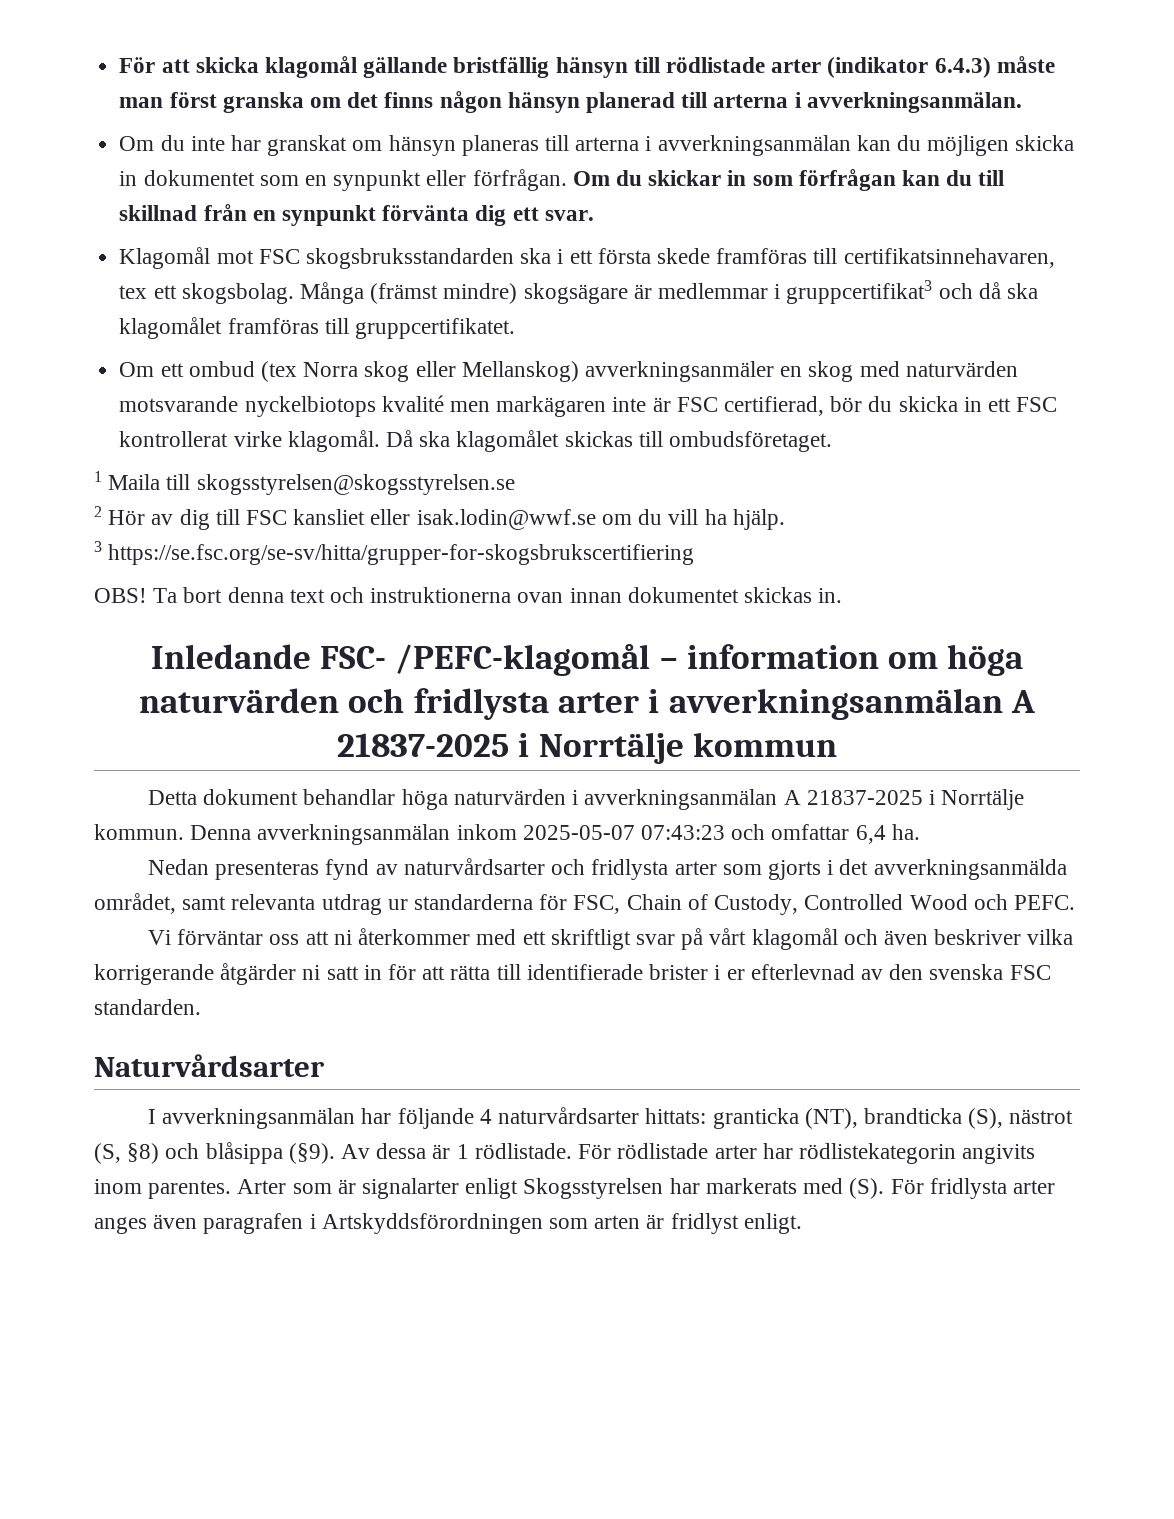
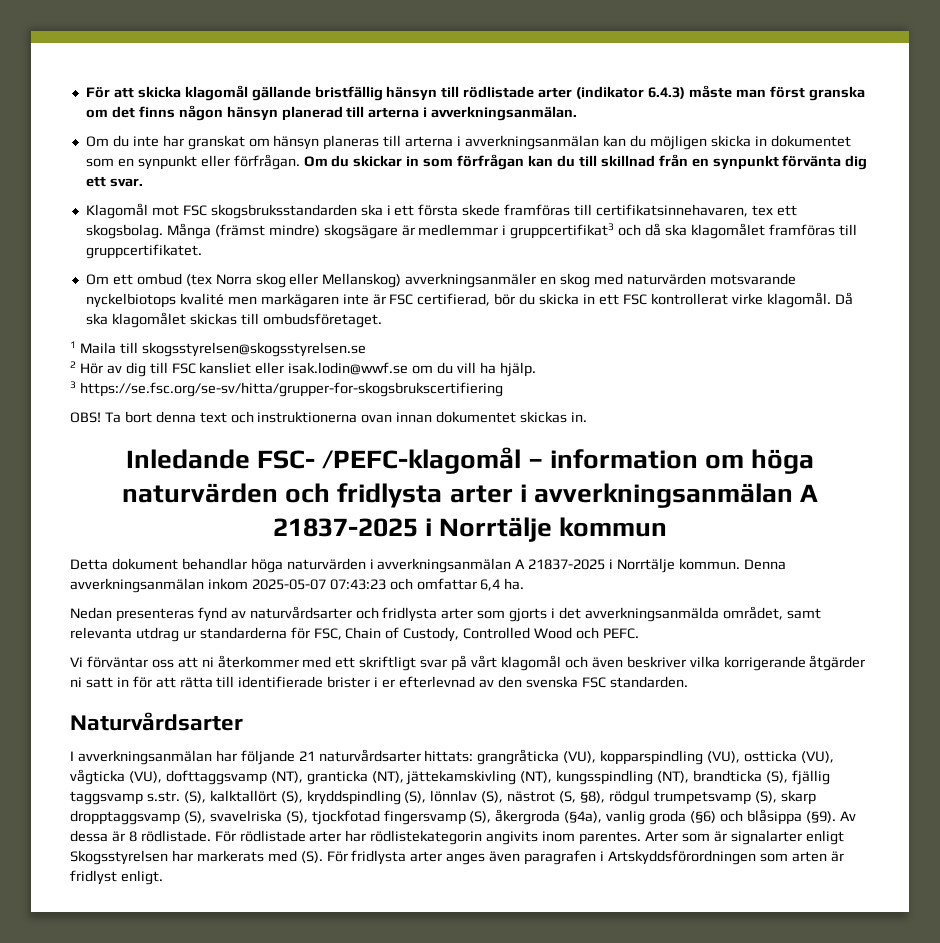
[479,1109,492,1124] 4 -> [298,751,315,761] 21
[712,1108,1074,1129] [94,1143,160,1164] granticka (NT), brandticka (S), nästrot (S, §8) -> [477,749,834,765] [70,769,830,785] [70,790,816,805] [70,809,717,825] grangråticka (VU), kopparspindling (VU), ostticka (VU), vågticka (VU), dofttaggsvamp (NT), granticka (NT), jättekamskivling (NT), kungsspindling (NT), brandticka (S), fjällig taggsvamp s.str. (S), kalktallört (S), kryddspindling (S), lönnlav (S), nästrot (S, §8), rödgul trumpetsvamp (S), skarp dropptaggsvamp (S), svavelriska (S), tjockfotad fingersvamp (S), åkergroda (§4a), vanlig groda (§6)
[456,1144,469,1159] 1 -> [128,831,137,842] 8

